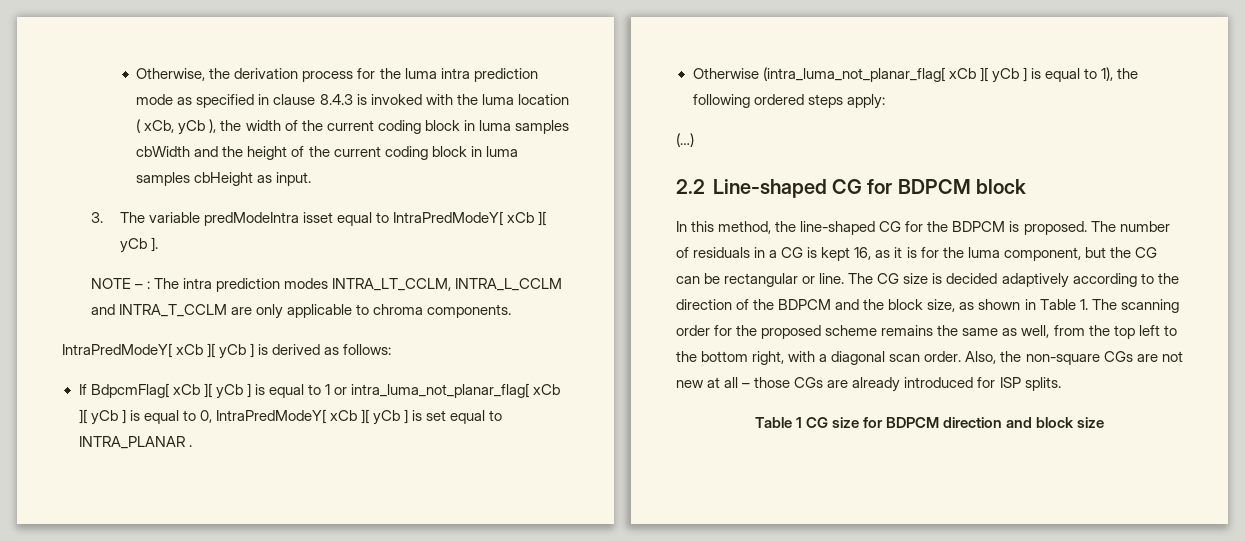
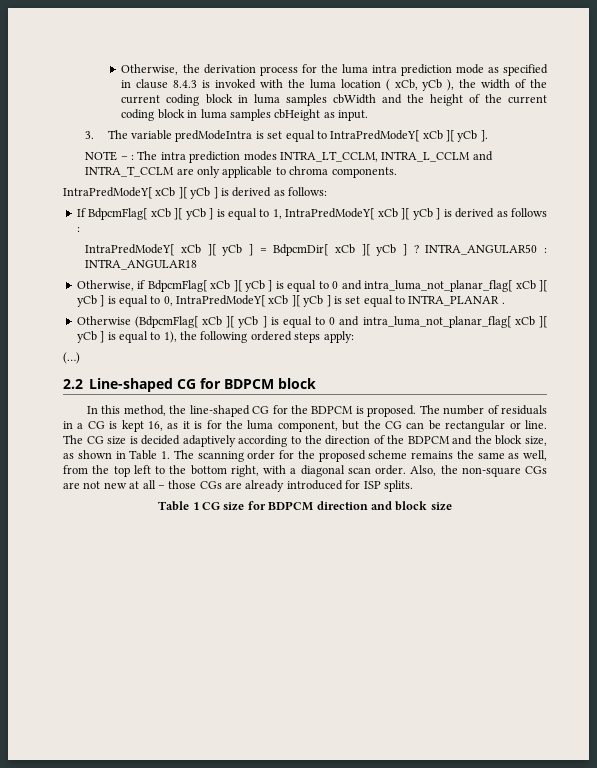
[302,212,333,223] isset -> [255,131,283,139] is set
[324,384,348,395] 1 or -> [272,208,547,220] [76,227,80,232] [85,244,547,256] [85,259,198,270] [76,280,362,292] 1, IntraPredModeY[ xCb ][ yCb ] is derived as follows : // IntraPredModeY[ xCb ][ yCb ] = BdpcmDir[ xCb ][ yCb ] ? INTRA_ANGULAR50 : INTRA_ANGULAR18 // Otherwise, if BdpcmFlag[ xCb ][ yCb ] is equal to 0 and
[762,67,945,82] (intra_luma_not_planar_flag[ -> [134,316,512,328] (BdpcmFlag[ xCb ][ yCb ] is equal to 0 and intra_luma_not_planar_flag[

